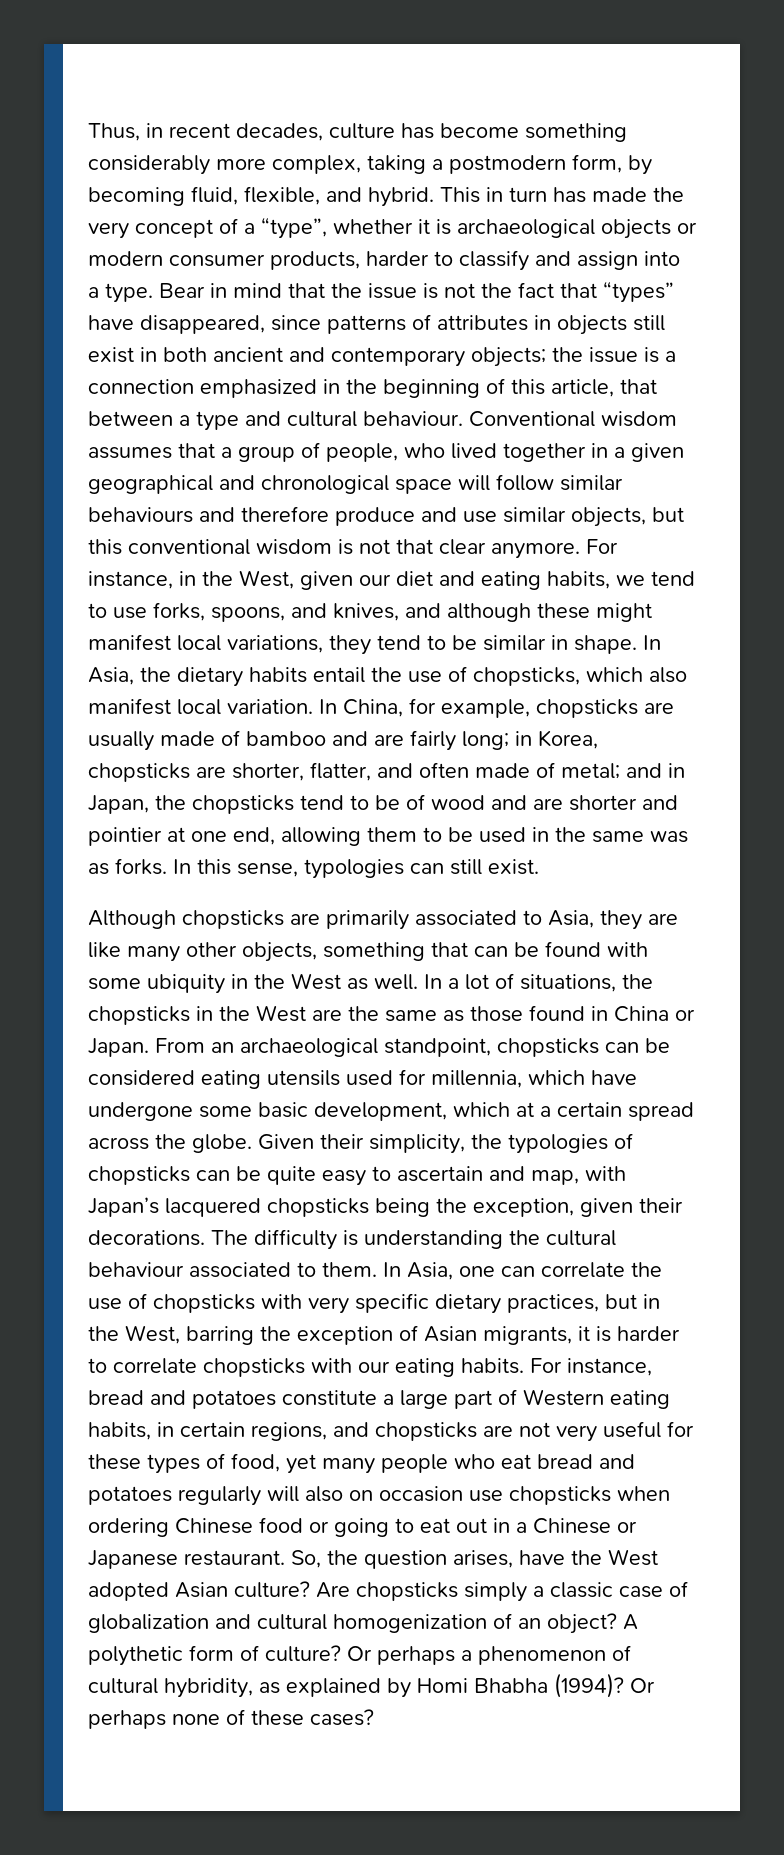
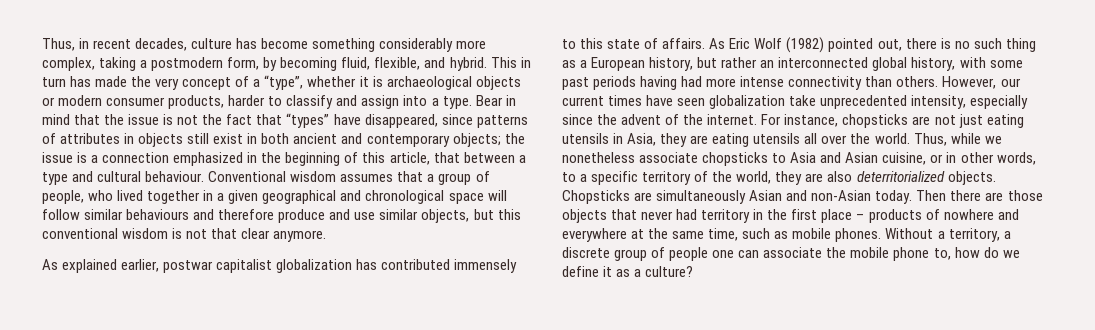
[586,539,618,554] [88,570,695,590] [88,602,652,622] [88,634,661,655] [88,666,687,687] [88,698,674,718] [88,730,598,751] [88,762,685,782] [88,794,678,814] [88,827,688,846] [88,858,539,879] [88,910,678,930] [88,941,648,962] [88,973,653,994] [88,1005,695,1025] [88,1038,670,1057] [88,1069,637,1089] [88,1102,694,1121] [88,1133,633,1154] [88,1166,626,1186] [88,1197,683,1217] [88,1229,616,1250] [88,1262,662,1280] [88,1293,660,1314] [88,1325,680,1345] [88,1358,652,1377] [88,1389,670,1409] [88,1421,694,1442] [88,1453,635,1474] [88,1486,670,1506] [88,1517,637,1537] [88,1549,658,1569] [88,1581,688,1602] [88,1613,638,1634] [88,1645,631,1666] [88,1673,655,1698] [88,1709,374,1729] For instance, in the West, given our diet and eating habits, we tend to use forks, spoons, and knives, and although these might manifest local variations, they tend to be similar in shape. In Asia, the dietary habits entail the use of chopsticks, which also manifest local variation. In China, for example, chopsticks are usually made of bamboo and are fairly long; in Korea, chopsticks are shorter, flatter, and often made of metal; and in Japan, the chopsticks tend to be of wood and are shorter and pointier at one end, allowing them to be used in the same was as forks. In this sense, typologies can still exist. // Although chopsticks are primarily associated to Asia, they are like many other objects, something that can be found with some ubiquity in the West as well. In a lot of situations, the chopsticks in the West are the same as those found in China or Japan. From an archaeological standpoint, chopsticks can be considered eating utensils used for millennia, which have undergone some basic development, which at a certain spread across the globe. Given their simplicity, the typologies of chopsticks can be quite easy to ascertain and map, with Japan’s lacquered chopsticks being the exception, given their decorations. The difficulty is understanding the cultural behaviour associated to them. In Asia, one can correlate the use of chopsticks with very specific dietary practices, but in the West, barring the exception of Asian migrants, it is harder to correlate chopsticks with our eating habits. For instance, bread and potatoes constitute a large part of Western eating habits, in certain regions, and chopsticks are not very useful for these types of food, yet many people who eat bread and potatoes regularly will also on occasion use chopsticks when ordering Chinese food or going to eat out in a Chinese or Japanese restaurant. So, the question arises, have the West adopted Asian culture? Are chopsticks simply a classic case of globalization and cultural homogenization of an object? A polythetic form of culture? Or perhaps a phenomenon of cultural hybridity, as explained by Homi Bhabha (1994)? Or perhaps none of these cases? -> [42,259,518,273] [562,37,1036,53] [562,57,1023,71] [562,76,1021,90] [562,95,1029,109] [562,114,1024,128] [562,133,1002,147] [562,152,1036,166] [562,171,996,185] [562,190,1043,204] [562,209,1019,223] [562,228,1011,242] [562,247,1020,261] [562,266,694,277] // As explained earlier, postwar capitalist globalization has contributed immensely to this state of affairs. As Eric Wolf (1982) pointed out, there is no such thing as a European history, but rather an interconnected global history, with some past periods having had more intense connectivity than others. However, our current times have seen globalization take unprecedented intensity, especially since the advent of the internet. For instance, chopsticks are not just eating utensils in Asia, they are eating utensils all over the world. Thus, while we nonetheless associate chopsticks to Asia and Asian cuisine, or in other words, to a specific territory of the world, they are also deterritorialized objects. Chopsticks are simultaneously Asian and non-Asian today. Then there are those objects that never had territory in the first place – products of nowhere and everywhere at the same time, such as mobile phones. Without a territory, a discrete group of people one can associate the mobile phone to, how do we define it as a culture?

